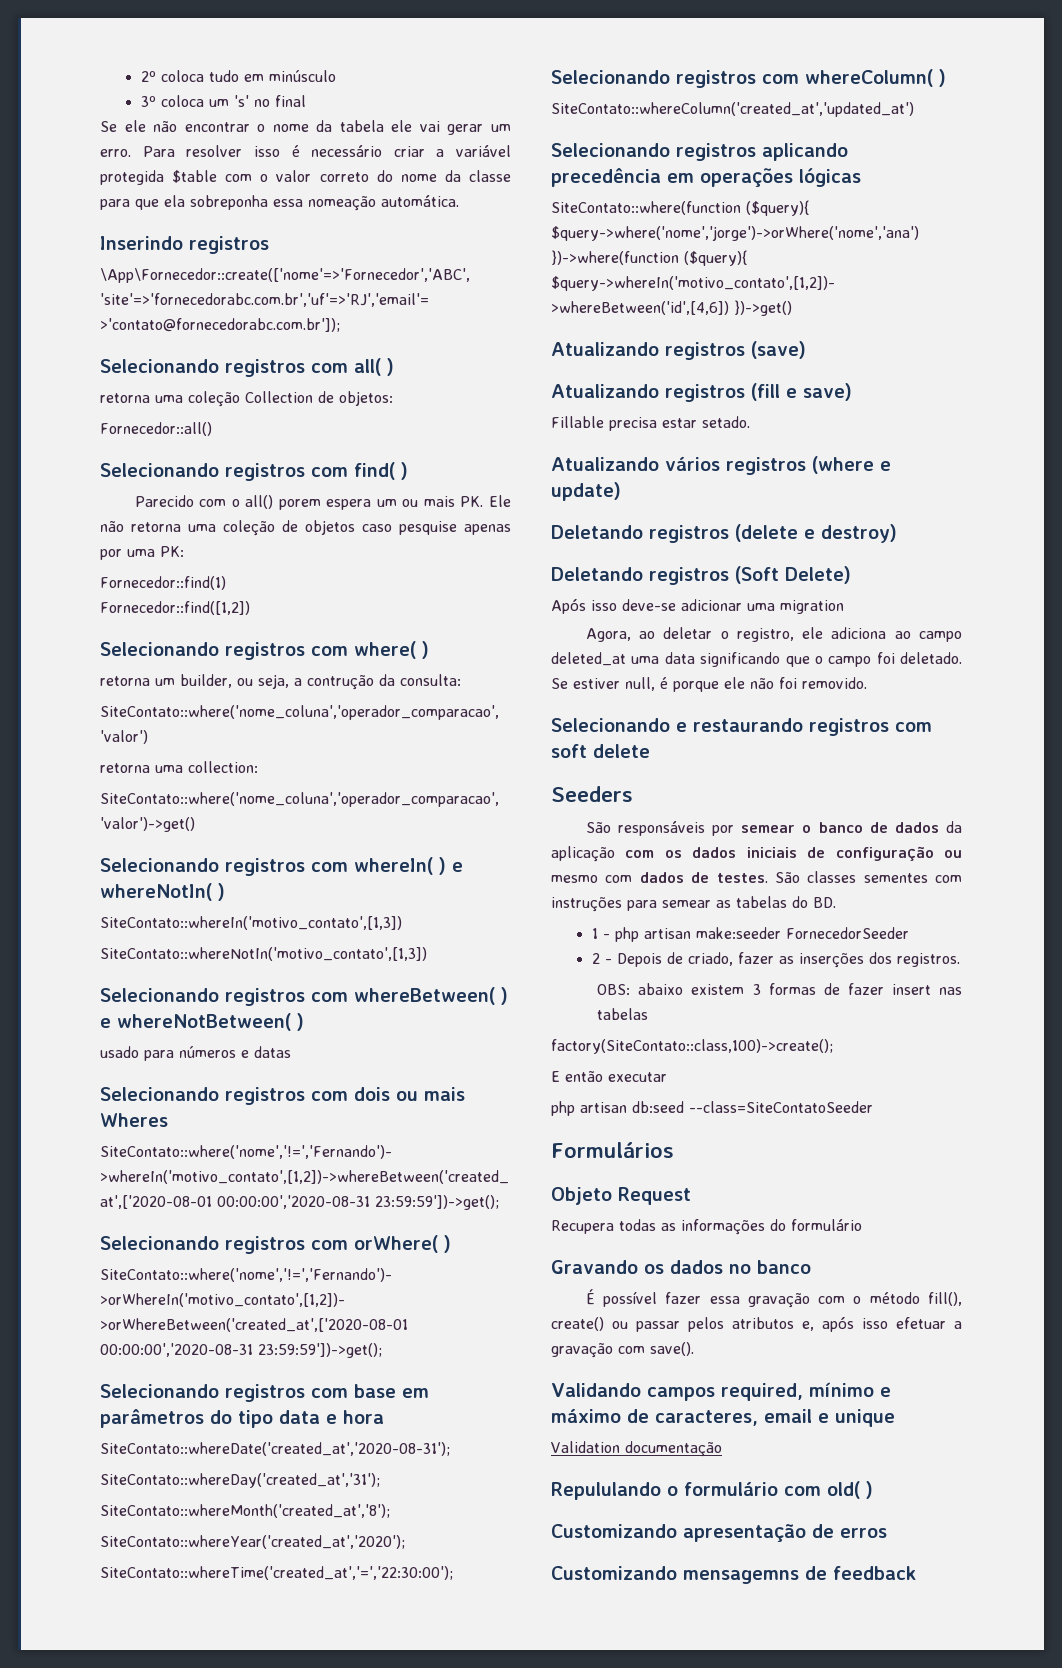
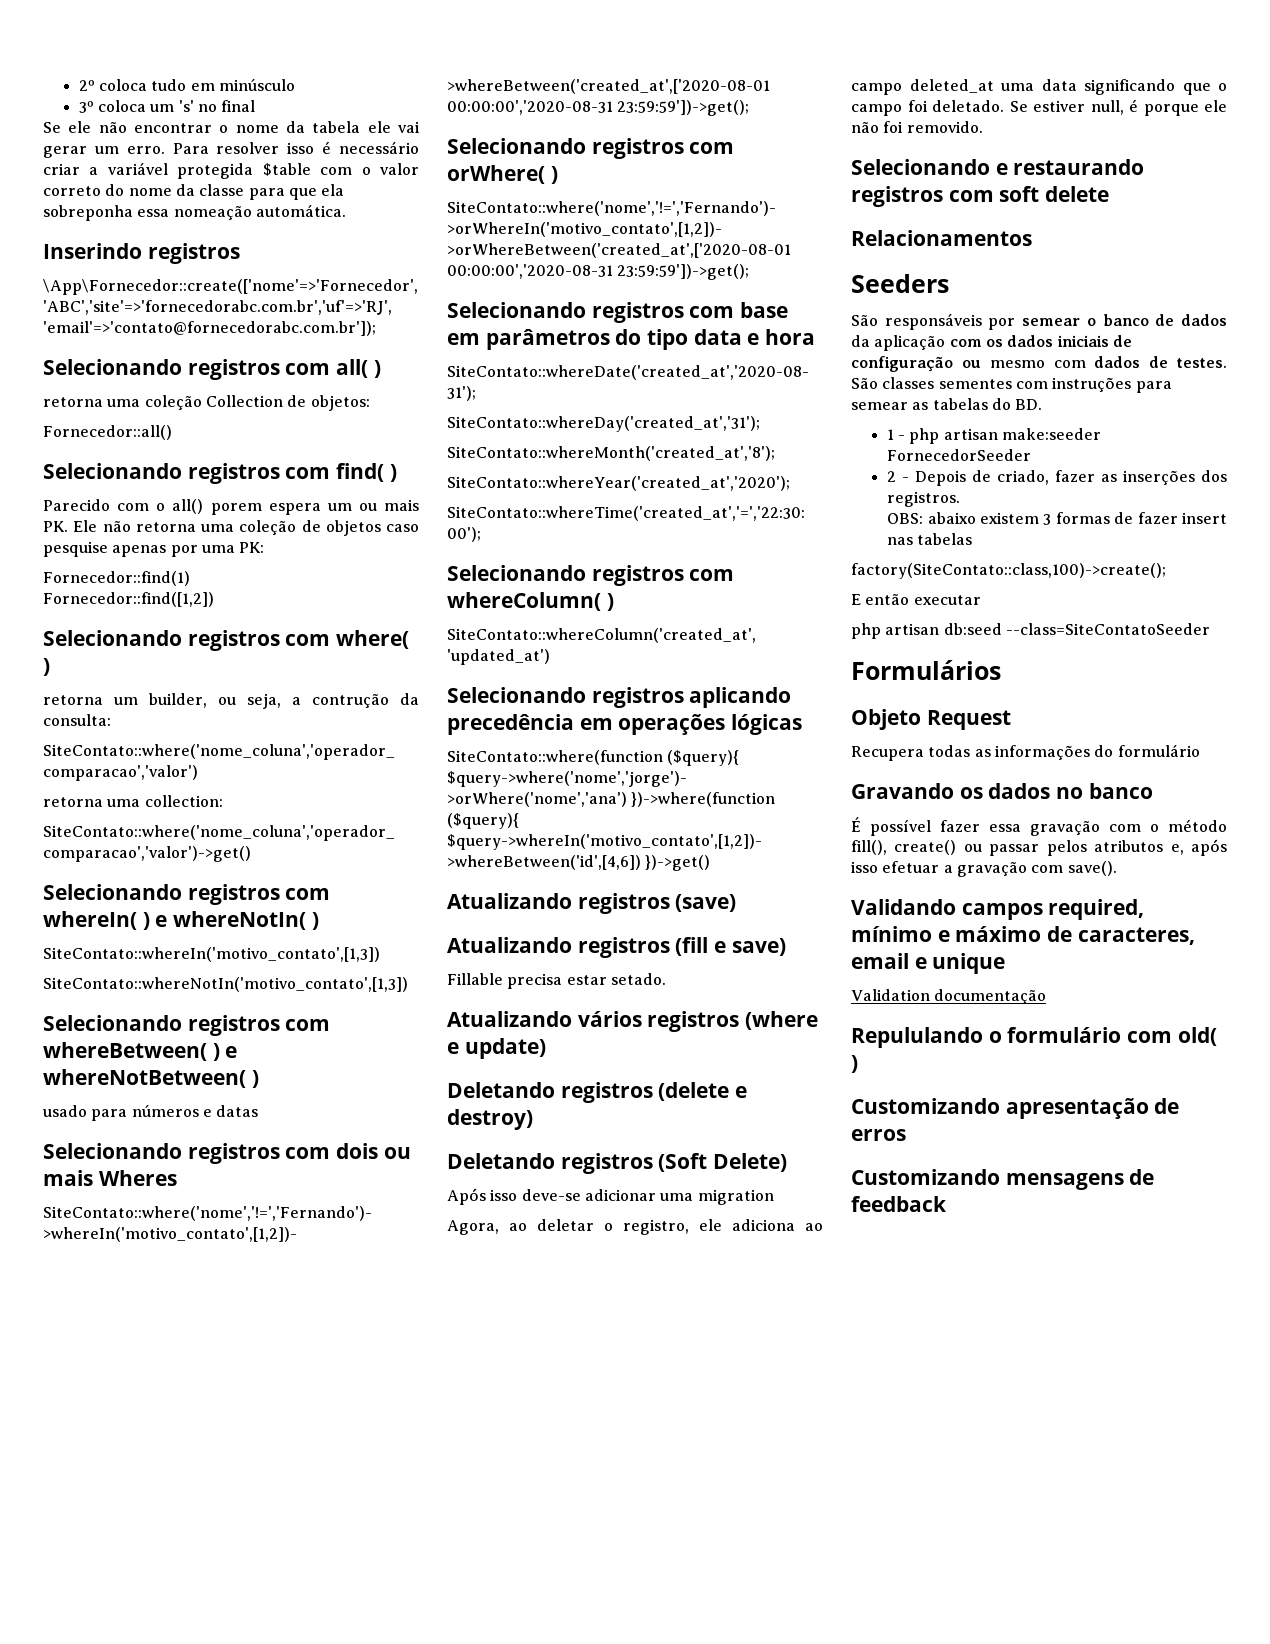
(650, 751) none -> [851,230,1032,246] // Relacionamentos
[683,1570,799,1584] mensagemns -> [1005,1173,1124,1190] mensagens

